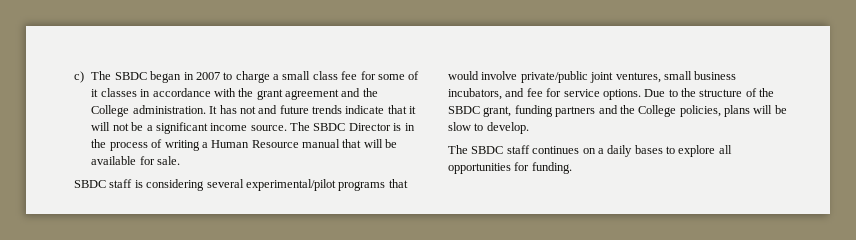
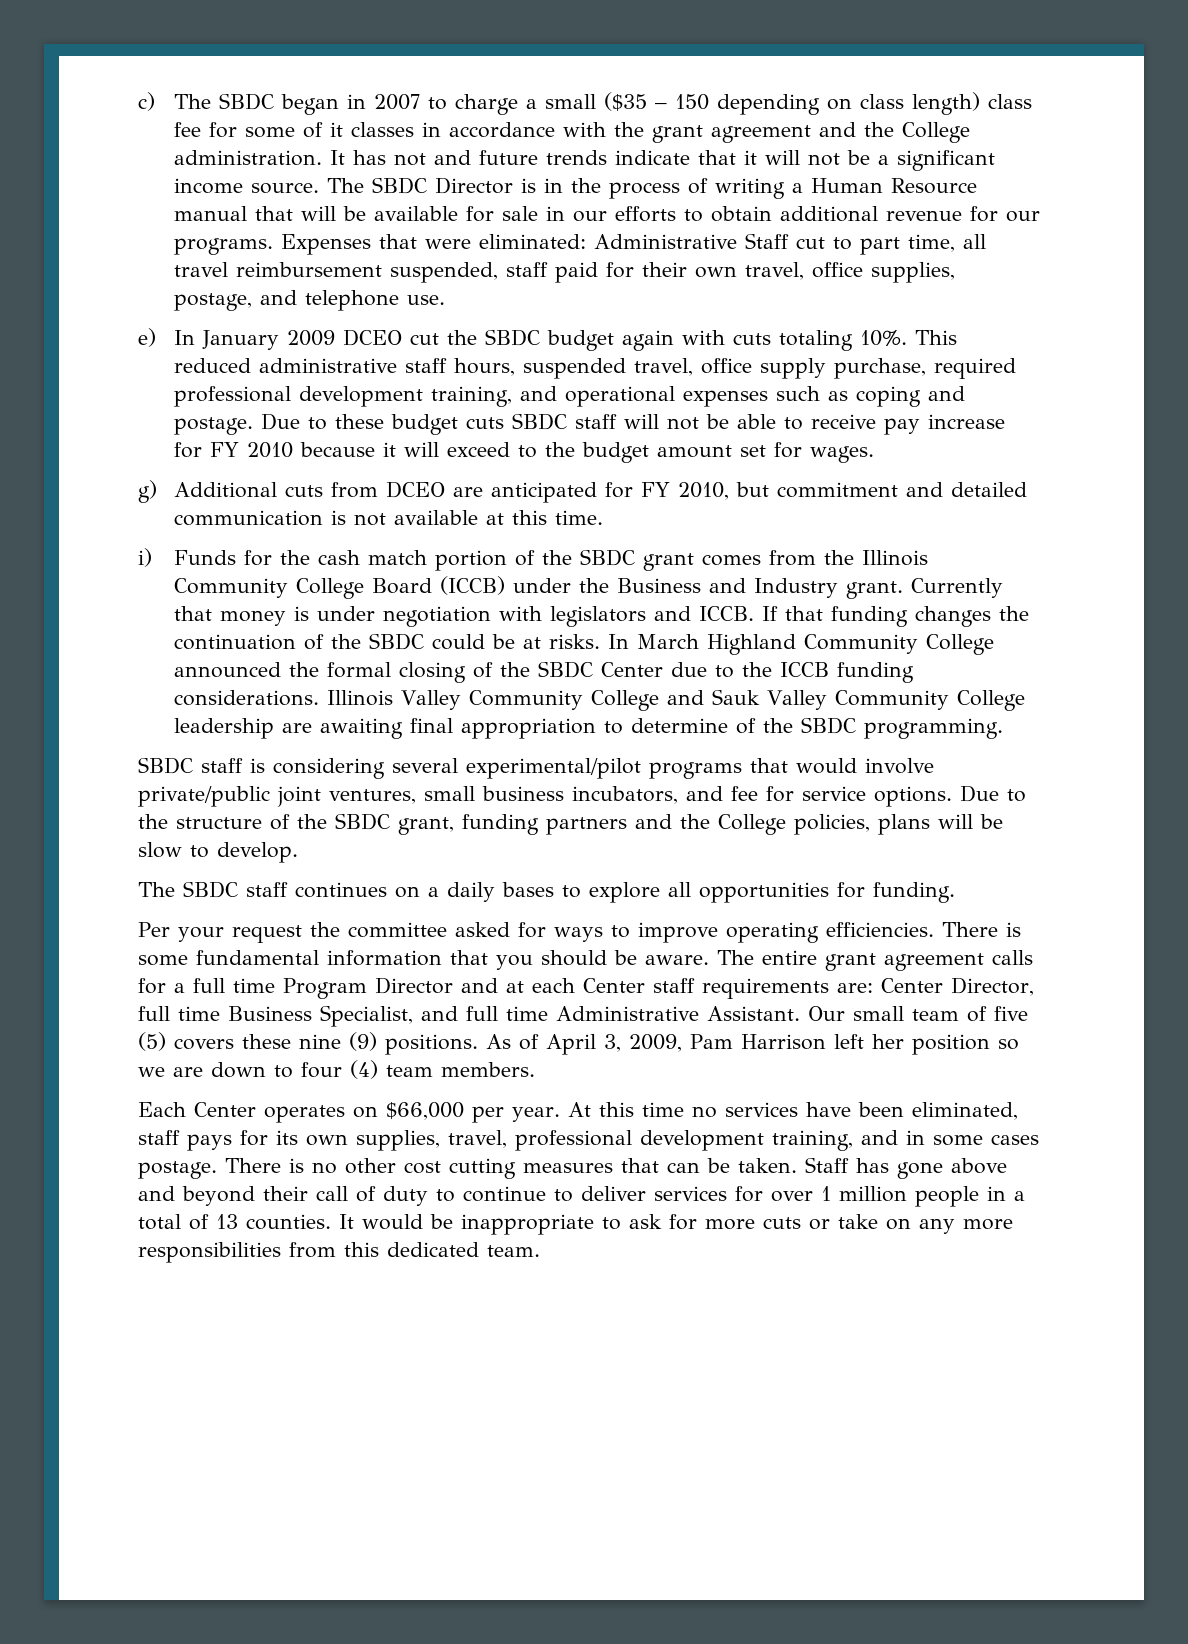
(311, 75) none -> [604,92,981,115] ($35 – 150 depending on class length)
[157,156,181,165] sale. -> [502,206,1041,222] [174,233,987,255] [174,262,956,283] [174,290,446,311] [138,328,958,351] [174,358,1017,379] [174,386,966,407] [174,413,1006,435] [174,442,875,463] [138,480,1028,503] [174,510,604,526] [138,548,929,571] [174,576,1004,599] [174,606,1030,627] [174,633,995,655] [174,661,915,683] [174,689,1026,711] [174,717,1004,739] sale in our efforts to obtain additional revenue for our programs. Expenses that were eliminated: Administrative Staff cut to part time, all travel reimbursement suspended, staff paid for their own travel, office supplies, postage, and telephone use. // e) In January 2009 DCEO cut the SBDC budget again with cuts totaling 10%. This reduced administrative staff hours, suspended travel, office supply purchase, required professional development training, and operational expenses such as coping and postage. Due to these budget cuts SBDC staff will not be able to receive pay increase for FY 2010 because it will exceed to the budget amount set for wages. // g) Additional cuts from DCEO are anticipated for FY 2010, but commitment and detailed communication is not available at this time. // i) Funds for the cash match portion of the SBDC grant comes from the Illinois Community College Board (ICCB) under the Business and Industry grant. Currently that money is under negotiation with legislators and ICCB. If that funding changes the continuation of the SBDC could be at risks. In March Highland Community College announced the formal closing of the SBDC Center due to the ICCB funding considerations. Illinois Valley Community College and Sauk Valley Community College leadership are awaiting final appropriation to determine of the SBDC programming.
(572, 168) none -> [138,922,1021,943] [138,950,1033,971] [138,977,1034,999] [138,1005,1028,1027] [138,1032,1019,1055] [138,1060,535,1079] [138,1102,1018,1123] [138,1130,1039,1151] [138,1157,1007,1179] [138,1186,1025,1207] [138,1214,1013,1235] [138,1242,540,1263] // Per your request the committee asked for ways to improve operating efficiencies. There is some fundamental information that you should be aware. The entire grant agreement calls for a full time Program Director and at each Center staff requirements are: Center Director, full time Business Specialist, and full time Administrative Assistant. Our small team of five (5) covers these nine (9) positions. As of April 3, 2009, Pam Harrison left her position so we are down to four (4) team members. // Each Center operates on $66,000 per year. At this time no services have been eliminated, staff pays for its own supplies, travel, professional development training, and in some cases postage. There is no other cost cutting measures that can be taken. Staff has gone above and beyond their call of duty to continue to deliver services for over 1 million people in a total of 13 counties. It would be inappropriate to ask for more cuts or take on any more responsibilities from this dedicated team.

